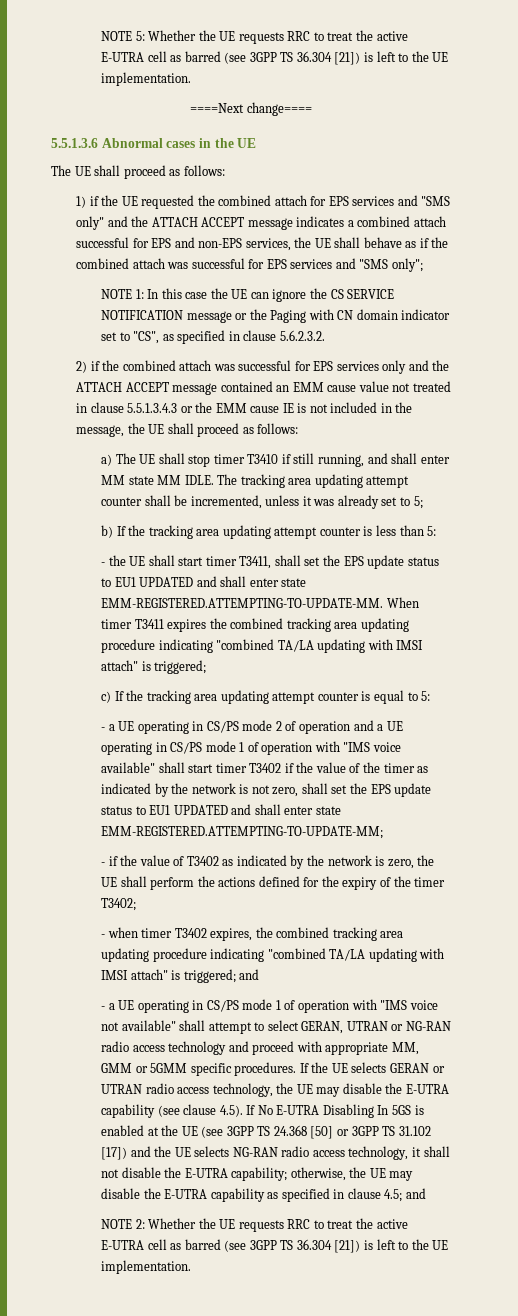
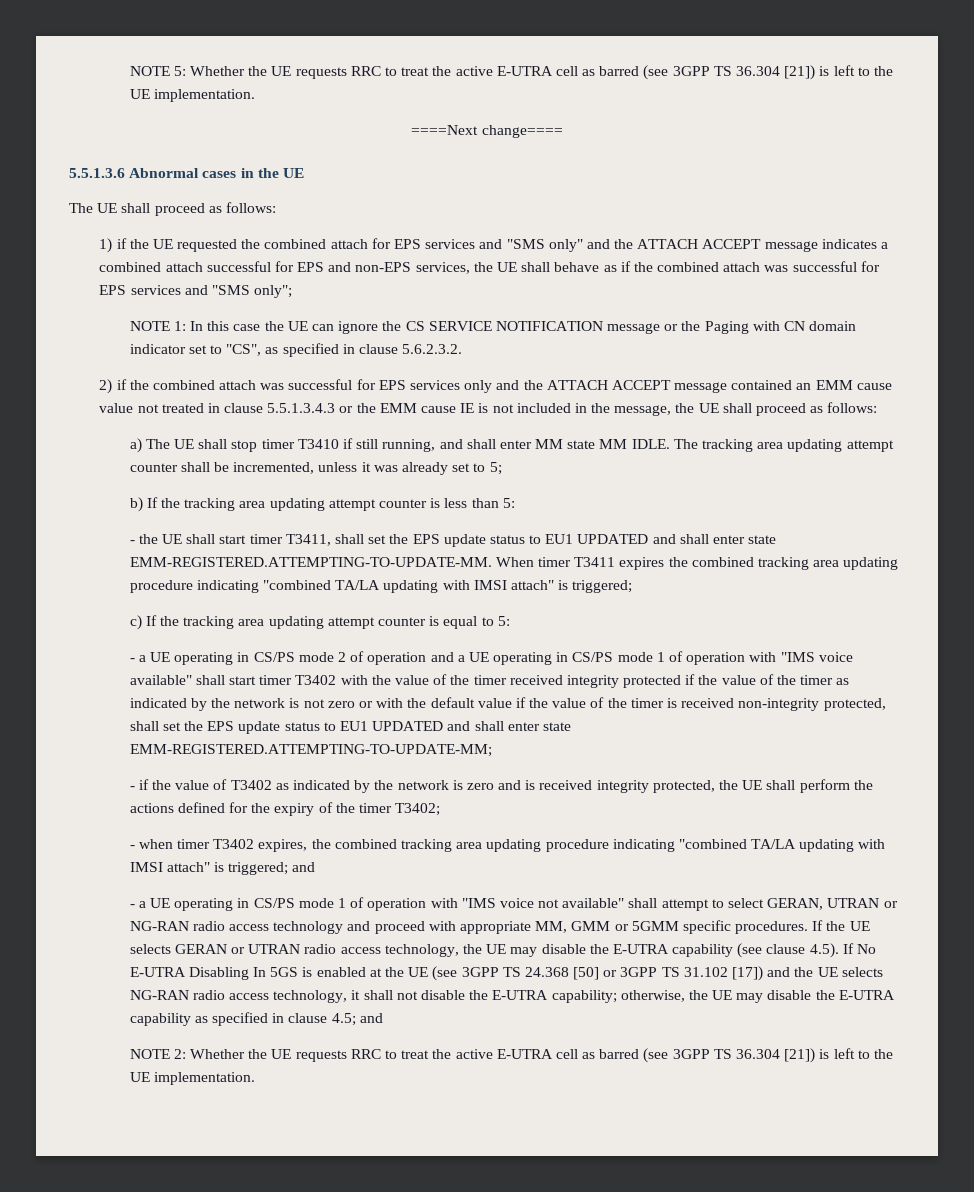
(282, 768) none -> [340,674,682,688] with the value of the timer received integrity protected
[272,787,299,797] zero, -> [327,697,886,711] zero or with the default value if the value of the timer is received non-integrity protected,
[387,859,414,869] zero, -> [466,780,715,793] zero and is received integrity protected,

